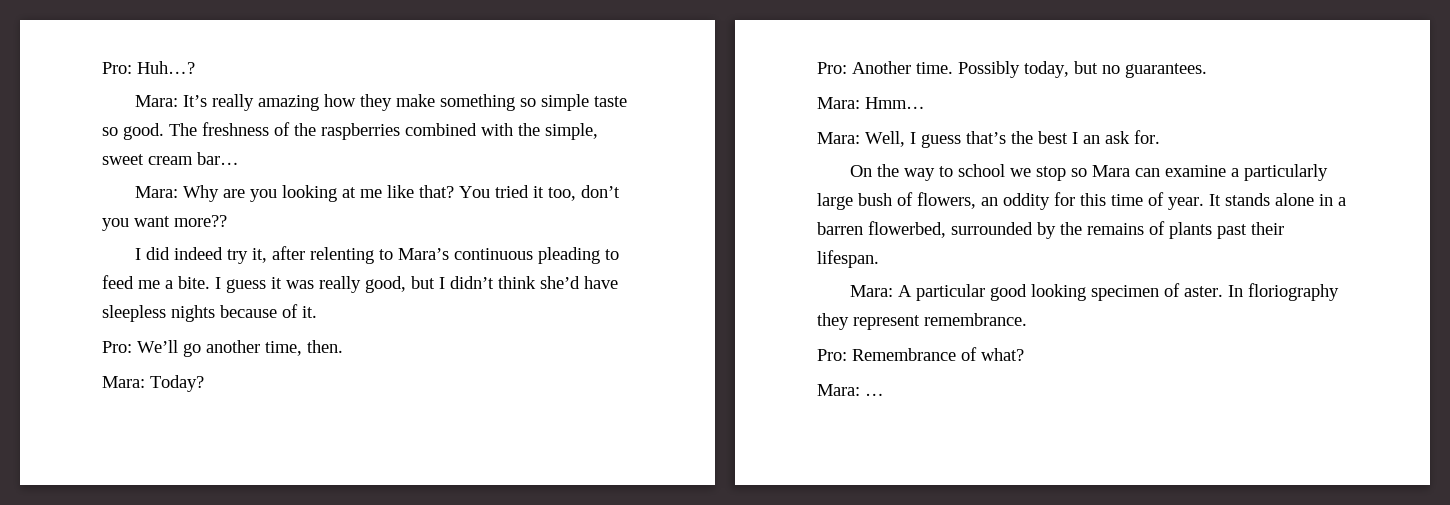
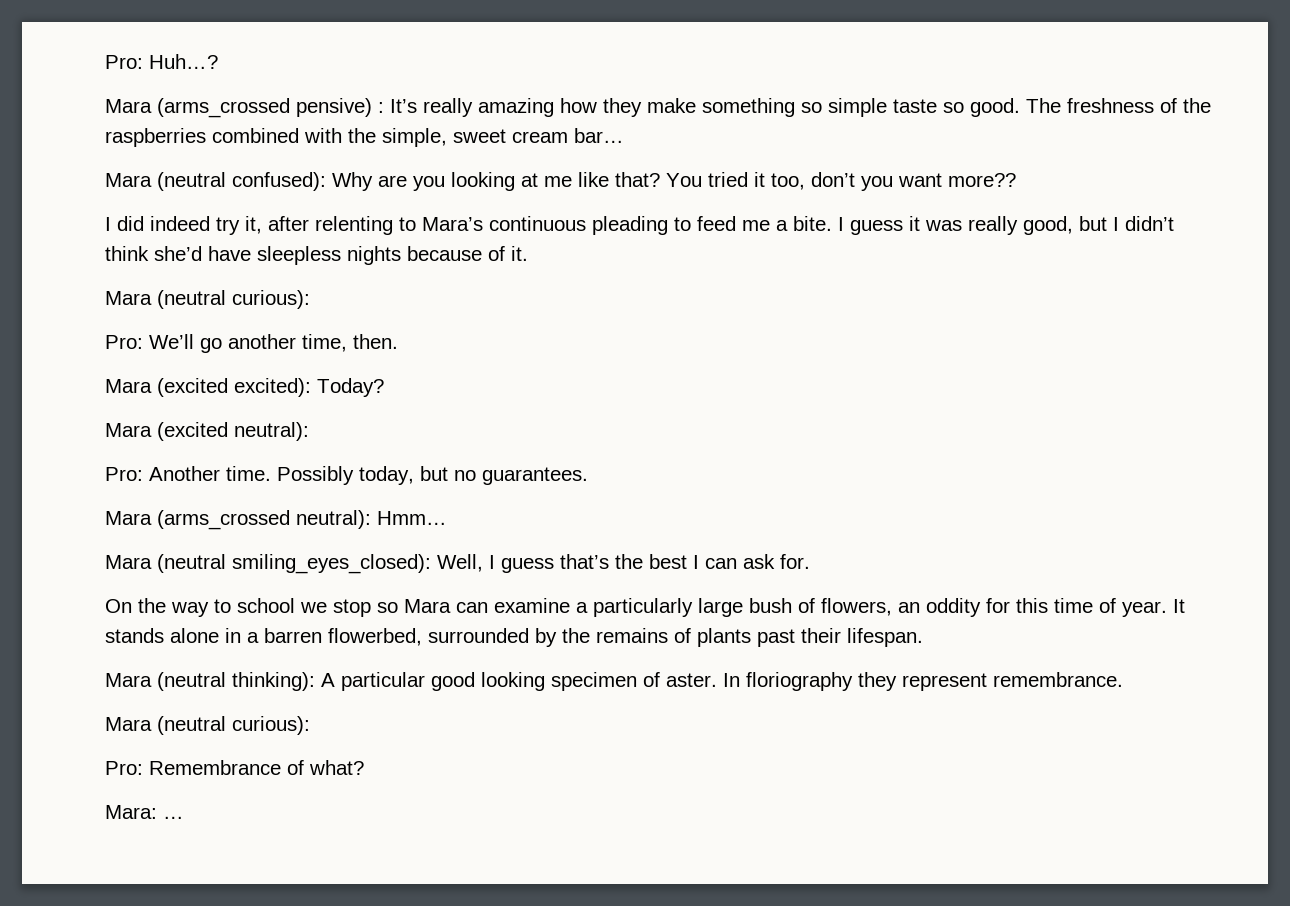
[135,95,179,107] Mara: -> [105,98,384,118] Mara (arms_crossed pensive) :
[135,186,179,198] Mara: -> [105,172,326,191] Mara (neutral confused):
(317, 312) none -> [105,290,310,309] // Mara (neutral curious):
[102,375,204,392] Mara: Today? -> [105,378,384,397] [105,422,309,441] Mara (excited excited): Today? // Mara (excited neutral):
[817,97,925,109] [817,132,860,144] Mara: Hmm… // Mara: -> [105,510,447,530] [105,554,431,574] Mara (arms_crossed neutral): Hmm… // Mara (neutral smiling_eyes_closed):
[1083,135,1100,144] an -> [705,558,737,569] can
[850,285,894,297] Mara: -> [105,672,315,691] Mara (neutral thinking):
(1027, 319) none -> [105,716,310,735] // Mara (neutral curious):

